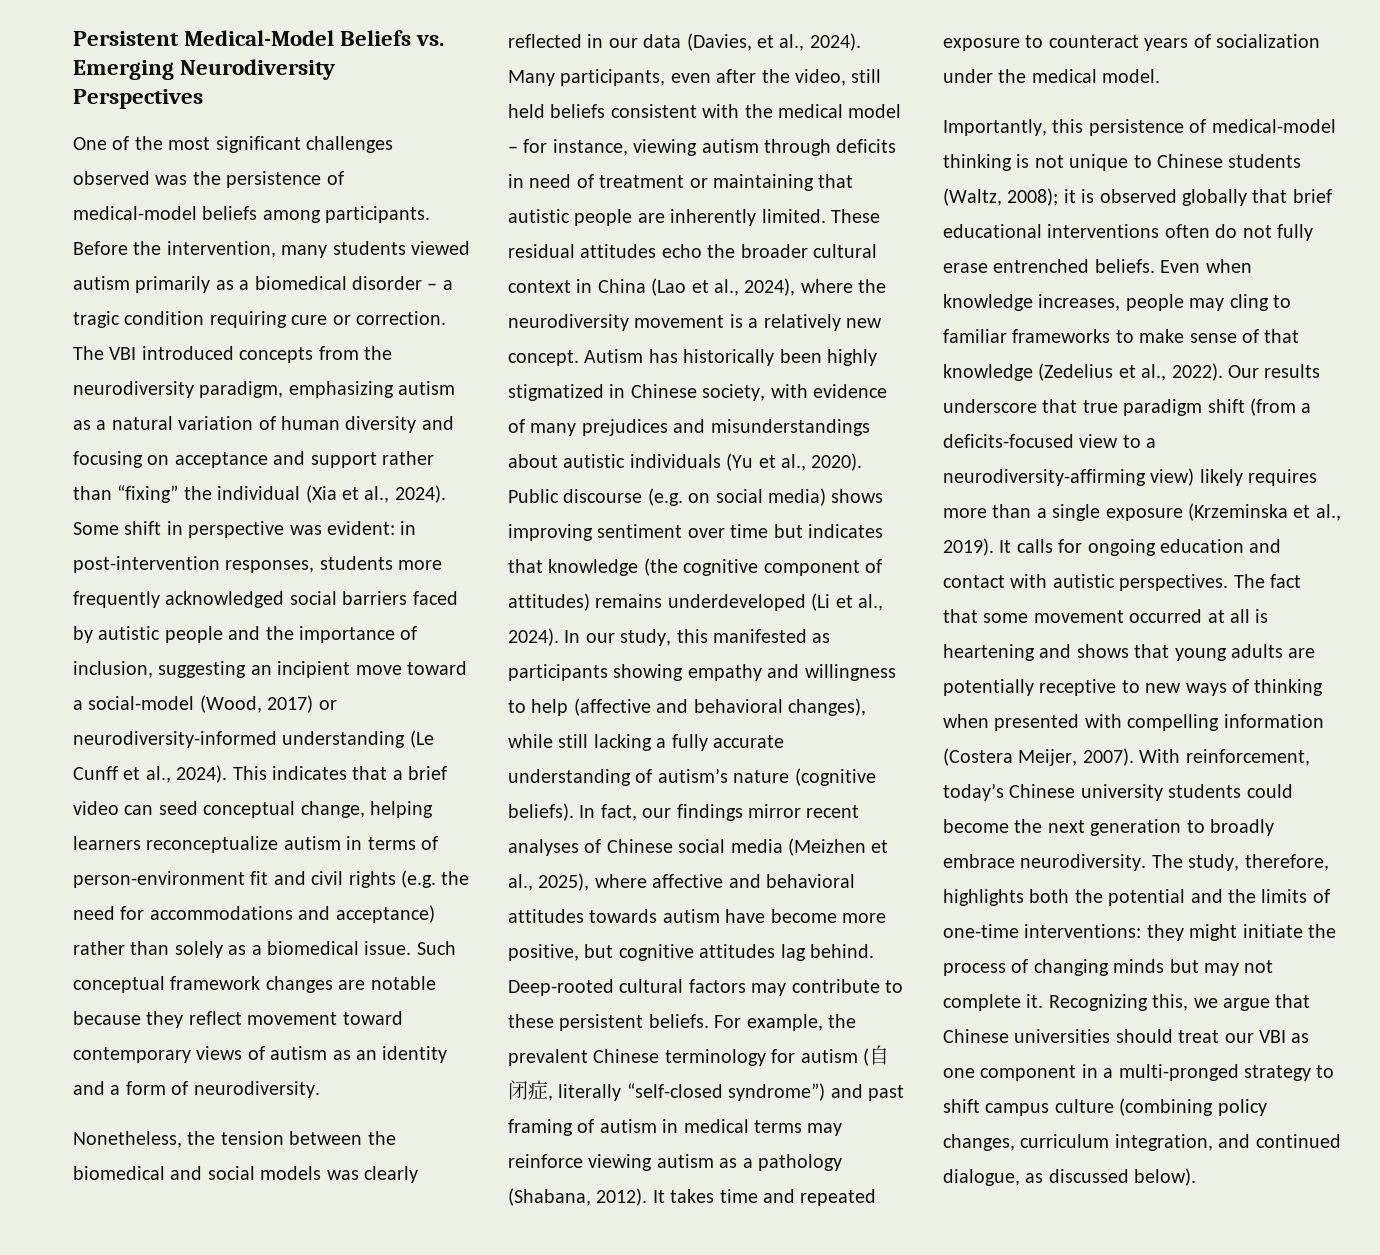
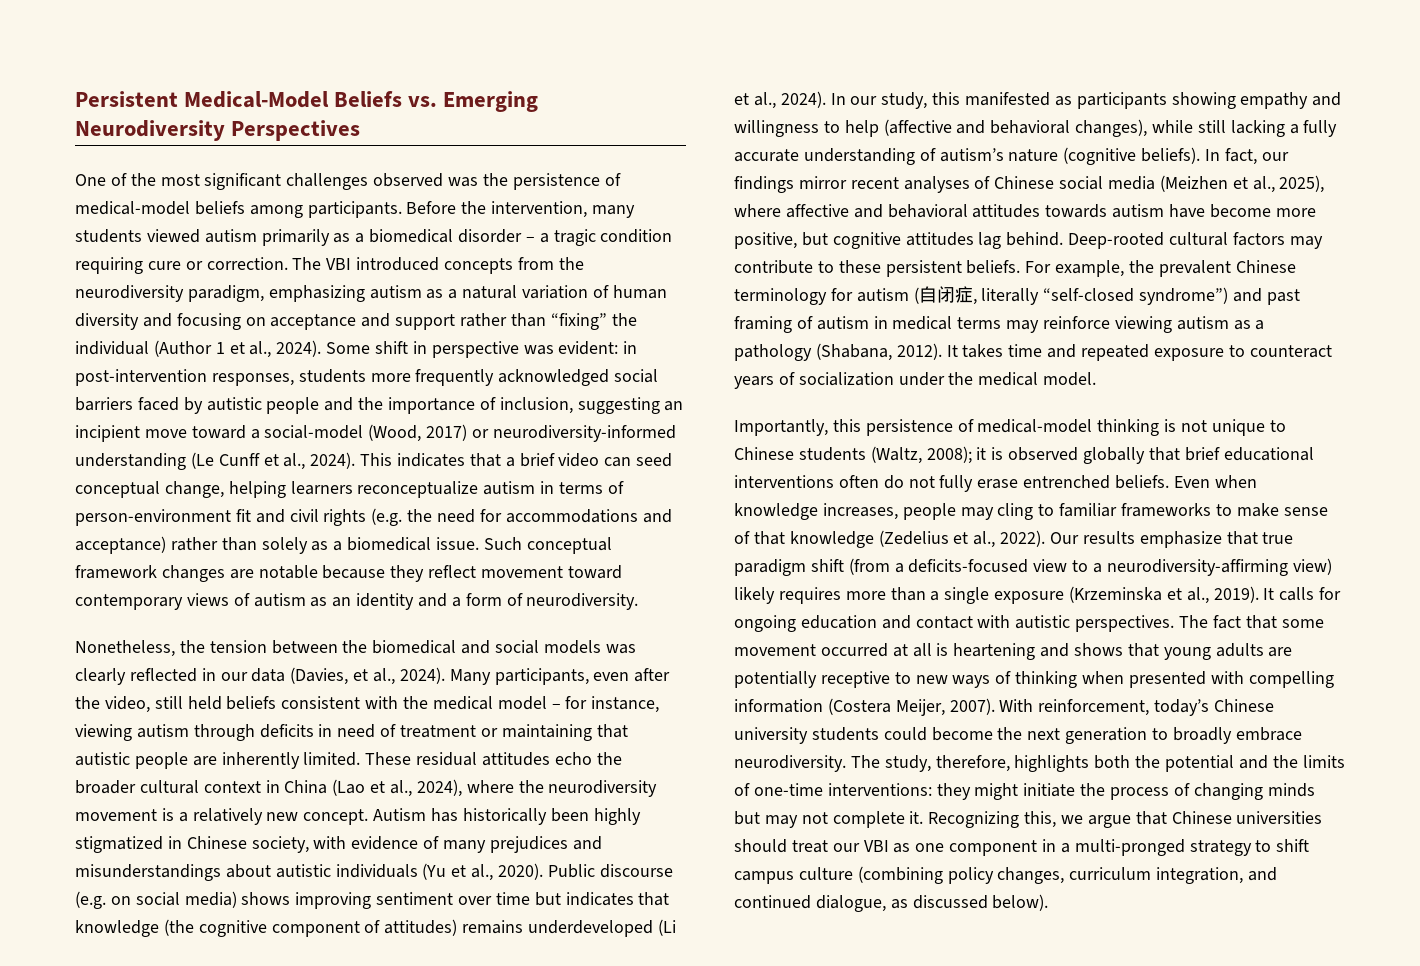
[305,485,337,503] (Xia -> [153,340,225,357] (Author 1
[943,399,1037,413] underscore -> [1139,531,1222,548] emphasize

